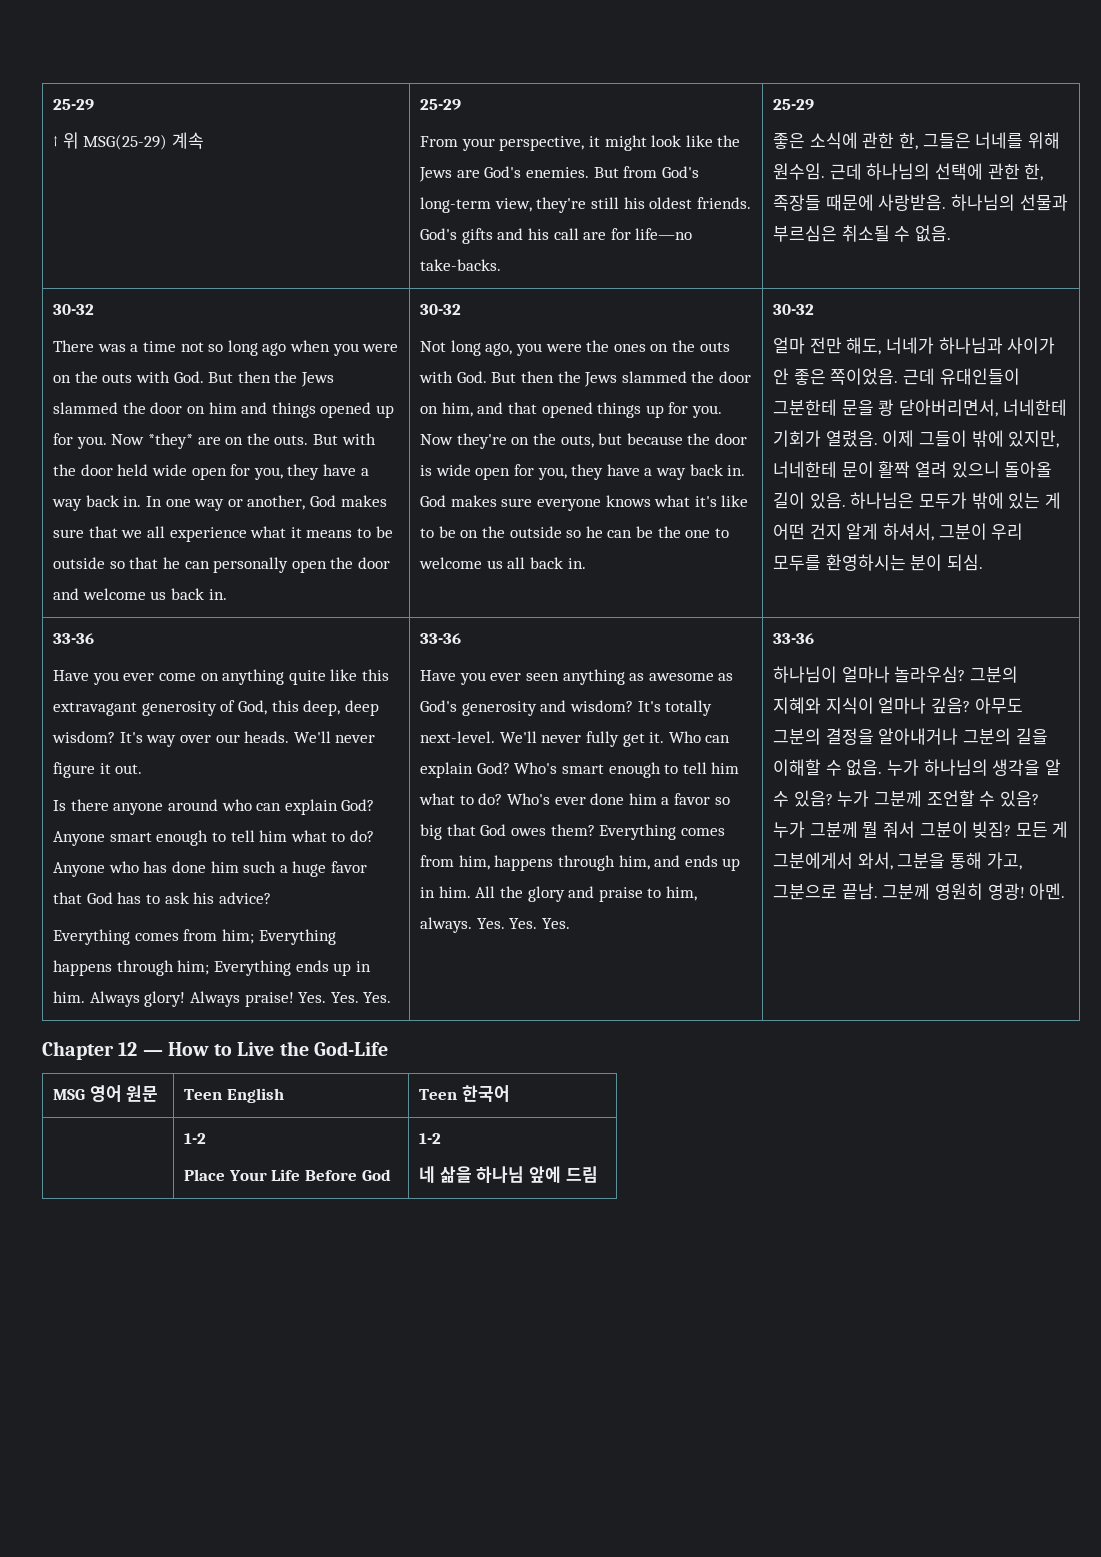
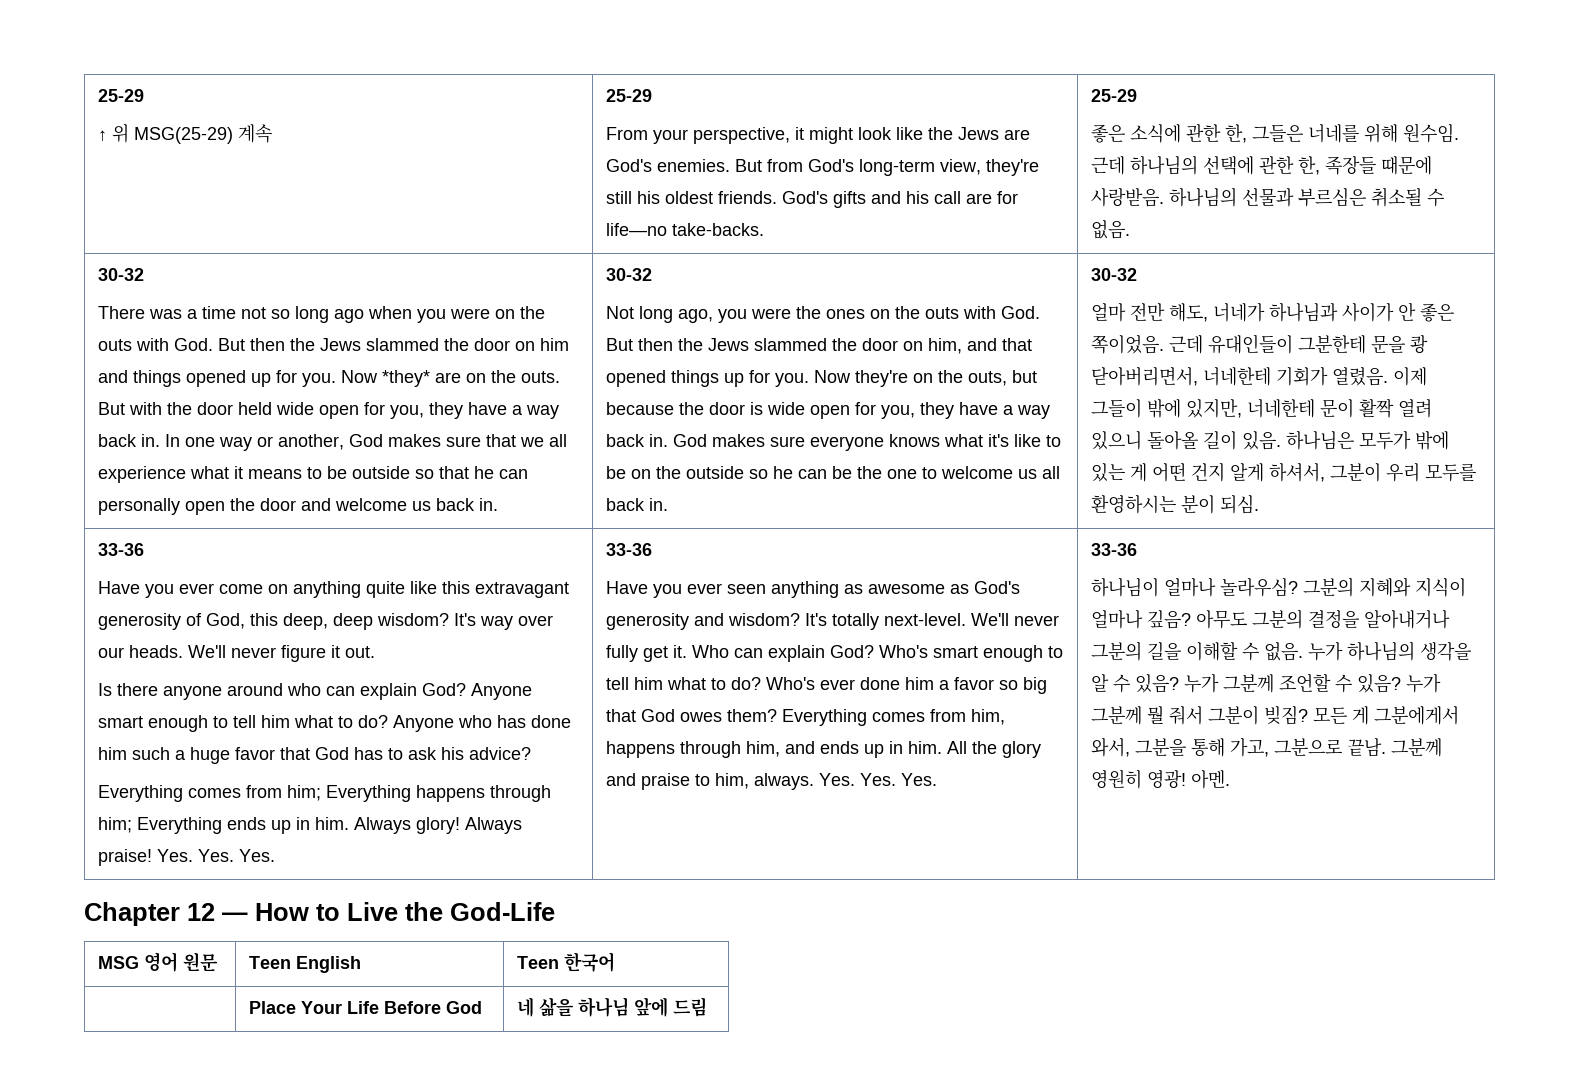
[184,1133,207,1144] 1-2 // -> (616, 962) none
[419,1133,442,1144] 1-2 // -> (483, 1007) none

